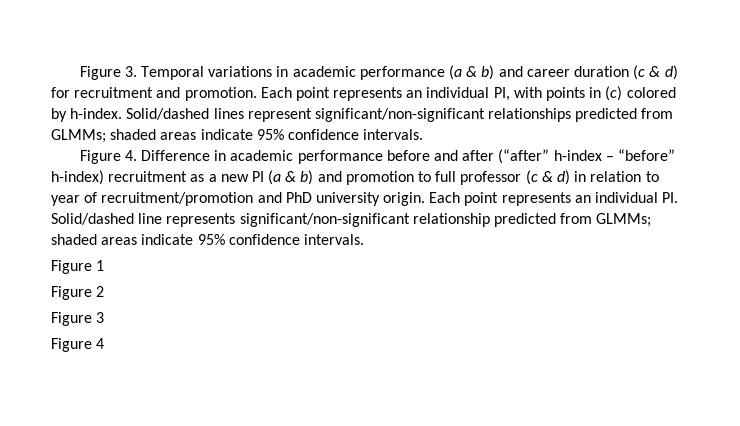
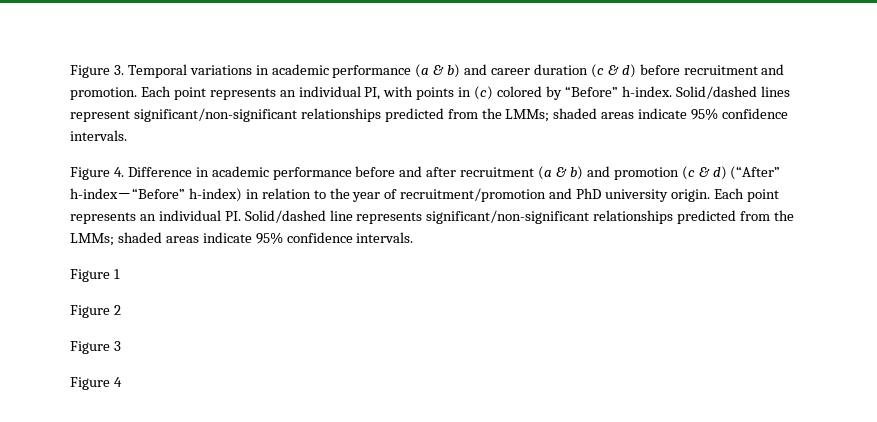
[51,87,70,98] for -> [639,64,680,75] before
(67, 115) none -> [564,86,618,97] “Before”
[51,129,106,143] GLMMs; -> [481,108,550,122] the LMMs;
[498,149,675,164] [51,170,264,185] (“after” h-index – “before” h-index) recruitment as a new PI -> [460,167,535,177] recruitment
[418,170,570,185] to full professor (c & d) -> [681,166,781,180] [70,188,242,202] (c & d) (“After” h-index－“Before” h-index)
(659, 176) none -> [329,188,350,199] the
[412,213,652,227] relationship predicted from GLMMs; -> [593,210,795,224] [70,233,114,246] relationships predicted from the LMMs;

